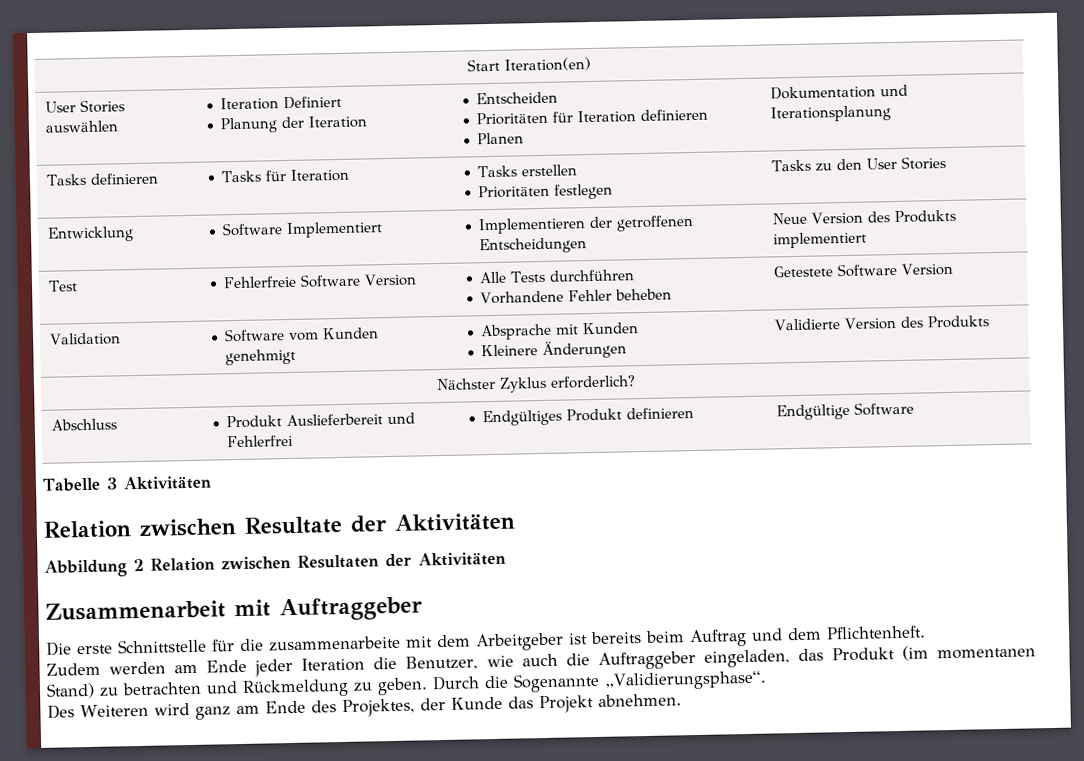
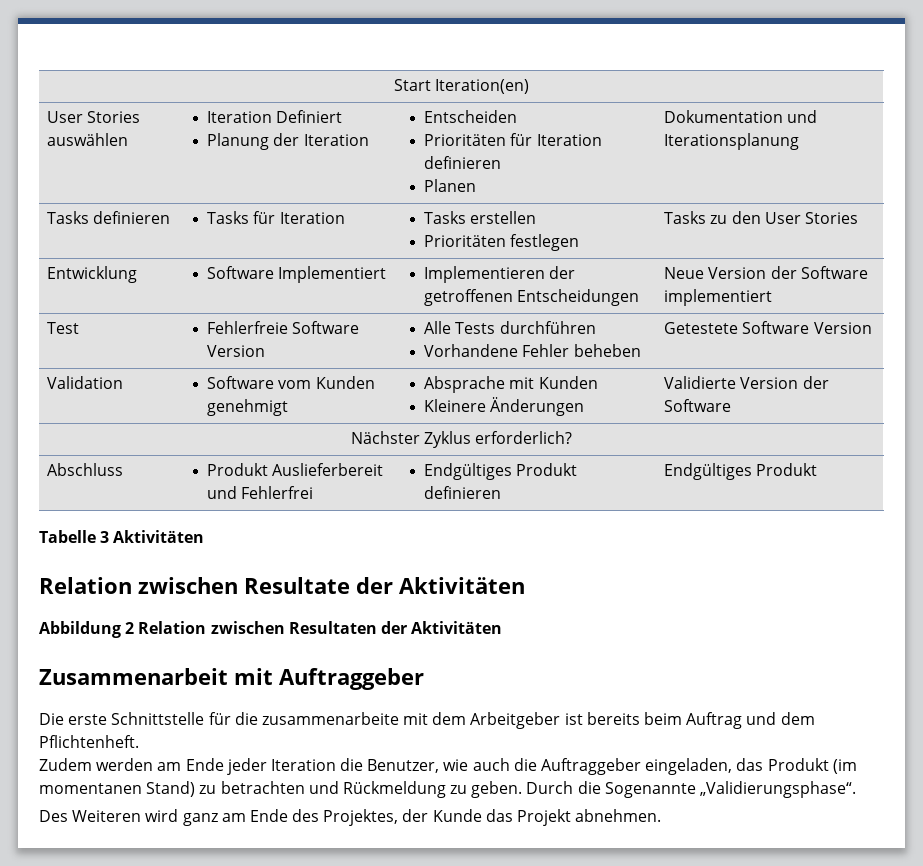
[866,209,956,224] des Produkts -> [770,266,868,279] der Software
[899,315,990,329] des Produkts -> [802,376,829,389] [664,399,732,412] der Software
[775,401,914,421] Endgültige Software -> [664,463,818,480] Endgültiges Produkt

